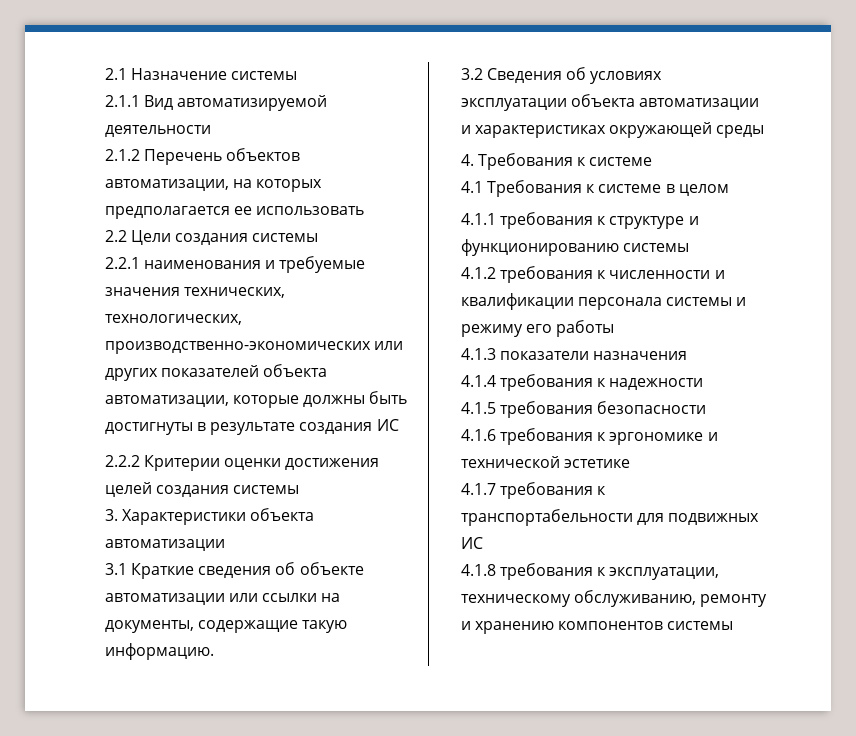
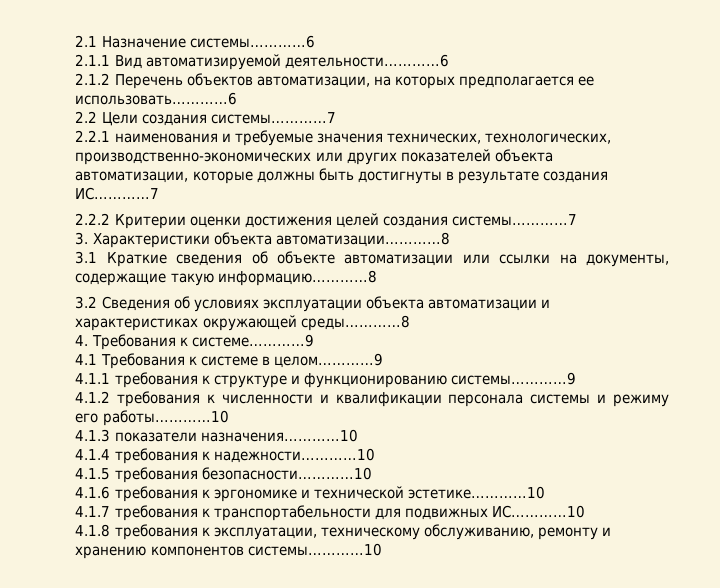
[231,71,298,80] системы -> [189,35,315,48] системы…………6
[104,125,211,137] деятельности -> [284,54,449,69] деятельности…………6
[256,206,365,215] использовать -> [75,92,238,105] использовать…………6
[252,233,319,242] системы -> [210,112,336,124] системы…………7
[376,419,399,431] ИС -> [75,187,160,200] ИС…………7
[233,485,300,494] системы -> [451,214,577,226] системы…………7
[104,539,225,551] автоматизации -> [275,232,450,247] автоматизации…………8
[104,643,214,660] информацию. -> [217,270,377,286] информацию…………8
[716,125,765,138] среды -> [300,315,410,331] среды…………8
[589,157,653,166] системе -> [191,334,314,347] системе…………9
[678,184,729,196] целом -> [273,353,383,368] целом…………9
[623,243,690,252] системы -> [450,372,576,385] системы…………9
[556,320,615,337] работы -> [102,410,229,426] работы…………10
[593,351,688,360] назначения -> [200,429,358,442] назначения…………10
[609,378,704,390] надежности -> [213,448,375,463] надежности…………10
[597,401,707,414] безопасности -> [201,467,372,480] безопасности…………10
[564,459,631,468] эстетике -> [407,486,545,499] эстетике…………10
[460,537,483,549] ИС -> [491,505,585,518] ИС…………10
[667,621,734,630] системы -> [247,543,382,556] системы…………10

